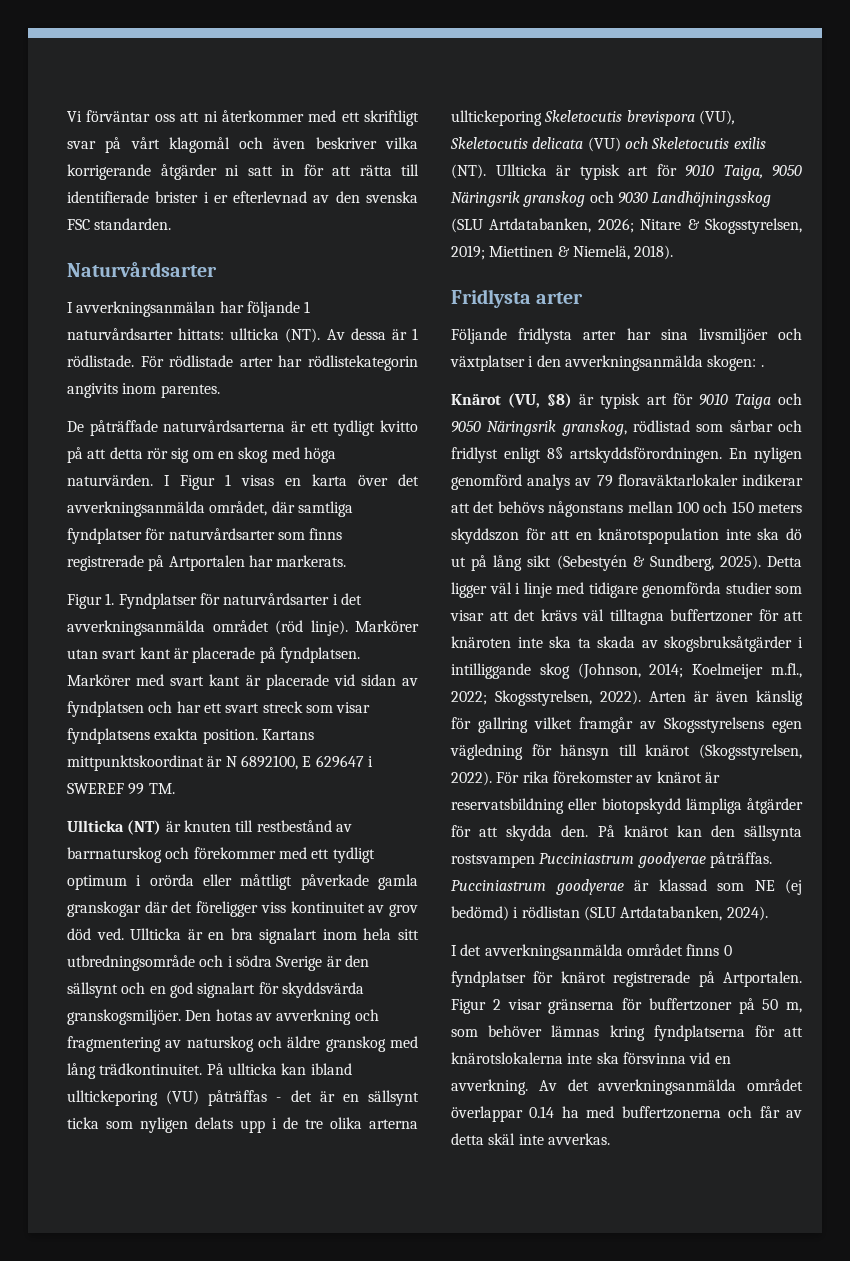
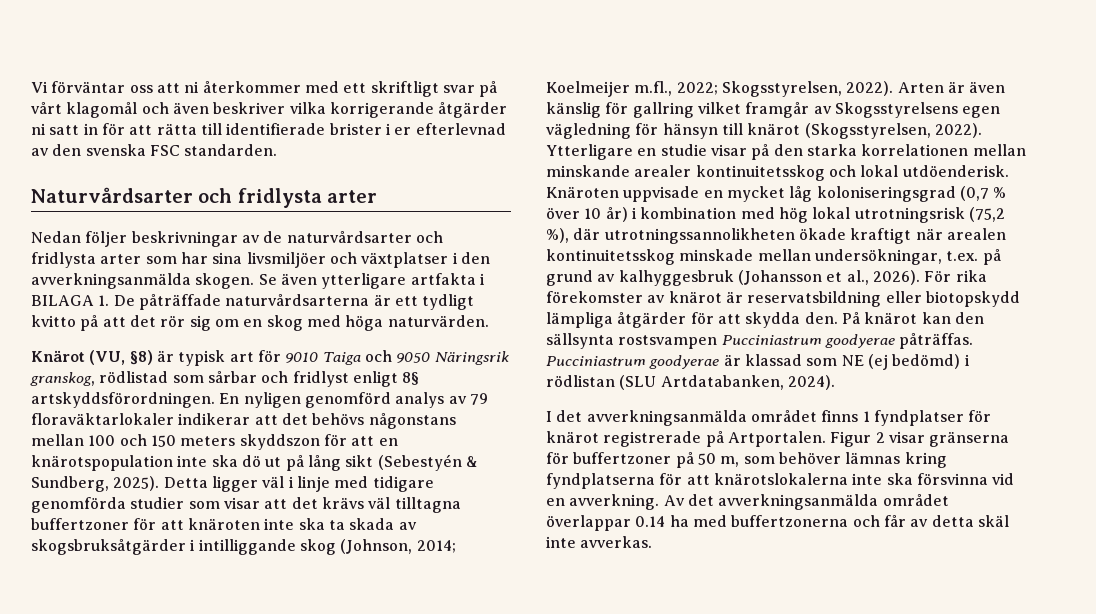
[67,301,311,317] [67,328,419,343] [67,355,418,371] [67,383,220,398] // I avverkningsanmälan har följande 1 naturvårdsarter hittats: ullticka (NT). Av dessa är 1 rödlistade. För rödlistade arter har rödlistekategorin angivits inom parentes. // -> [198,188,378,208] [31,231,443,247] [31,252,490,268] [31,273,485,289] [31,295,110,306] och fridlysta arter // Nedan följer beskrivningar av de naturvårdsarter och fridlysta arter som har sina livsmiljöer och växtplatser i den avverkningsanmälda skogen. Se även ytterligare artfakta i BILAGA 1.
[109,447,143,459] detta -> [129,315,156,327] det
[164,474,419,490] [67,501,353,517] [67,528,343,544] [67,555,347,571] [67,593,362,609] [67,620,419,636] [67,647,360,663] [67,674,418,690] [67,701,371,717] [67,728,314,744] [67,755,373,771] [67,783,175,795] [67,820,352,835] [67,847,375,863] [67,874,418,890] [67,901,418,917] [67,928,419,944] [67,955,369,971] [67,982,364,998] [67,1009,379,1025] [67,1036,418,1052] [67,1063,352,1079] [67,1090,419,1106] [67,1117,418,1133] [451,110,735,126] [450,137,766,152] [451,164,802,180] [451,191,772,207] [451,218,802,234] [451,245,674,260] [451,289,584,308] [451,328,802,344] [450,355,764,371] I Figur 1 visas en karta över det avverkningsanmälda området, där samtliga fyndplatser för naturvårdsarter som finns registrerade på Artportalen har markerats. // Figur 1. Fyndplatser för naturvårdsarter i det avverkningsanmälda området (röd linje). Markörer utan svart kant är placerade på fyndplatsen. Markörer med svart kant är placerade vid sidan av fyndplatsen och har ett svart streck som visar fyndplatsens exakta position. Kartans mittpunktskoordinat är N 6892100, E 629647 i SWEREF 99 TM. // Ullticka (NT) är knuten till restbestånd av barrnaturskog och förekommer med ett tydligt optimum i orörda eller måttligt påverkade gamla granskogar där det föreligger viss kontinuitet av grov död ved. Ullticka är en bra signalart inom hela sitt utbredningsområde och i södra Sverige är den sällsynt och en god signalart för skyddsvärda granskogsmiljöer. Den hotas av avverkning och fragmentering av naturskog och äldre granskog med lång trädkontinuitet. På ullticka kan ibland ulltickeporing (VU) påträffas - det är en sällsynt ticka som nyligen delats upp i de tre olika arterna ulltickeporing Skeletocutis brevispora (VU), Skeletocutis delicata (VU) och Skeletocutis exilis (NT). Ullticka är typisk art för 9010 Taiga, 9050 Näringsrik granskog och 9030 Landhöjningsskog (SLU Artdatabanken, 2026; Nitare & Skogsstyrelsen, 2019; Miettinen & Niemelä, 2018). // Fridlysta arter // Följande fridlysta arter har sina livsmiljöer och växtplatser i den avverkningsanmälda skogen: . -> (489, 321) none
(492, 778) none -> [546,144,1026,160] [546,165,1009,181] [546,186,1007,202] [546,207,1005,223] [546,228,1006,244] [546,249,1001,265] [546,270,920,286] Ytterligare en studie visar på den starka korrelationen mellan minskande arealer kontinuitetsskog och lokal utdöenderisk. Knäroten uppvisade en mycket låg koloniseringsgrad (0,7 % över 10 år) i kombination med hög lokal utrotningsrisk (75,2 %), där utrotningssannolikheten ökade kraftigt när arealen kontinuitetsskog minskade mellan undersökningar, t.ex. på grund av kalhyggesbruk (Johansson et al., 2026).
[723,945,732,956] 0 -> [862,411,870,422] 1

